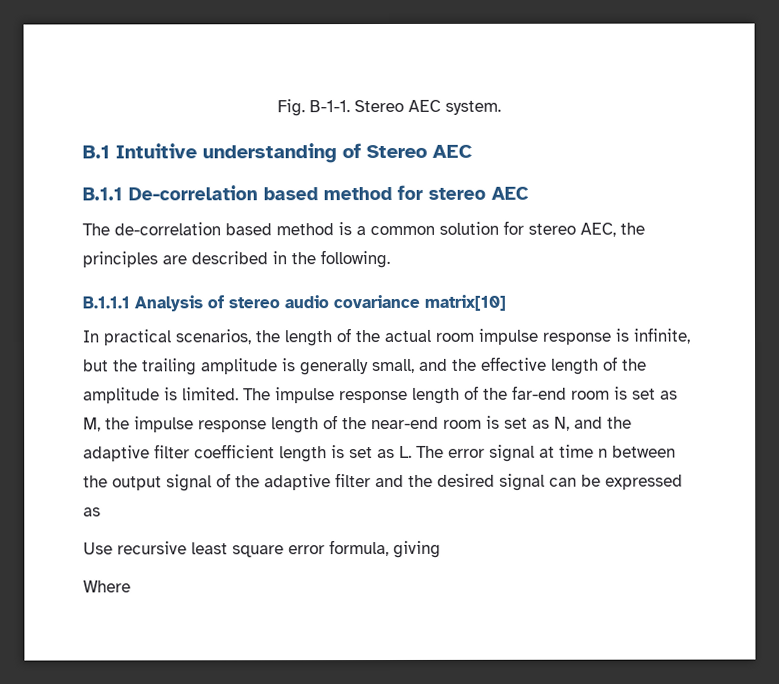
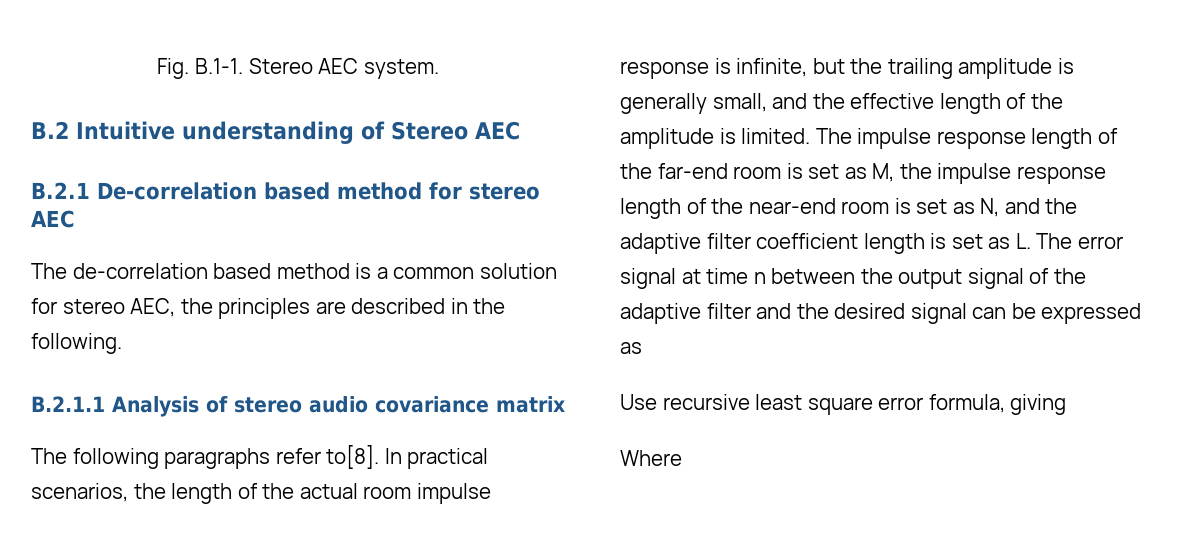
[309,100,350,113] B-1-1. -> [194,58,243,74] B.1-1.
[82,145,110,159] B.1 -> [31,121,69,139] B.2
[82,187,123,201] B.1.1 -> [31,182,90,199] B.2.1
[82,296,130,309] B.1.1.1 -> [31,396,105,412] B.2.1.1
[424,294,506,311] matrix[10] // -> [496,396,565,413] [31,445,380,469] matrix // The following paragraphs refer to[8].

